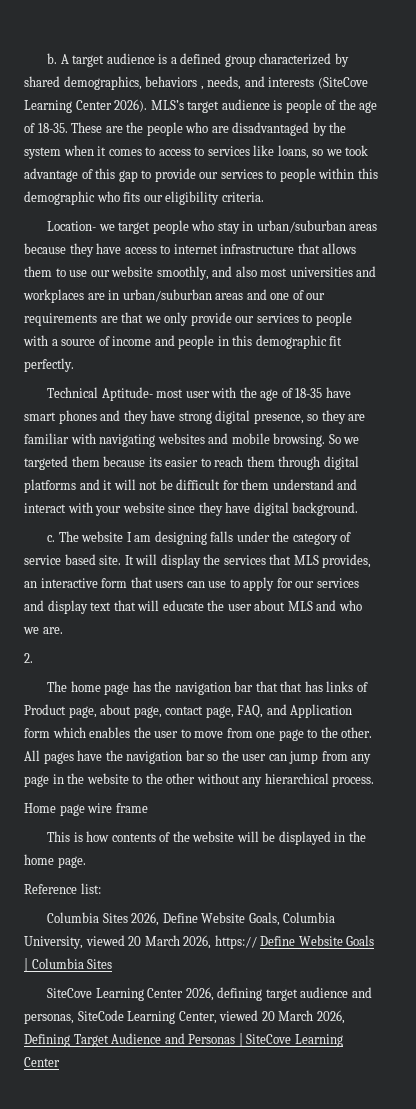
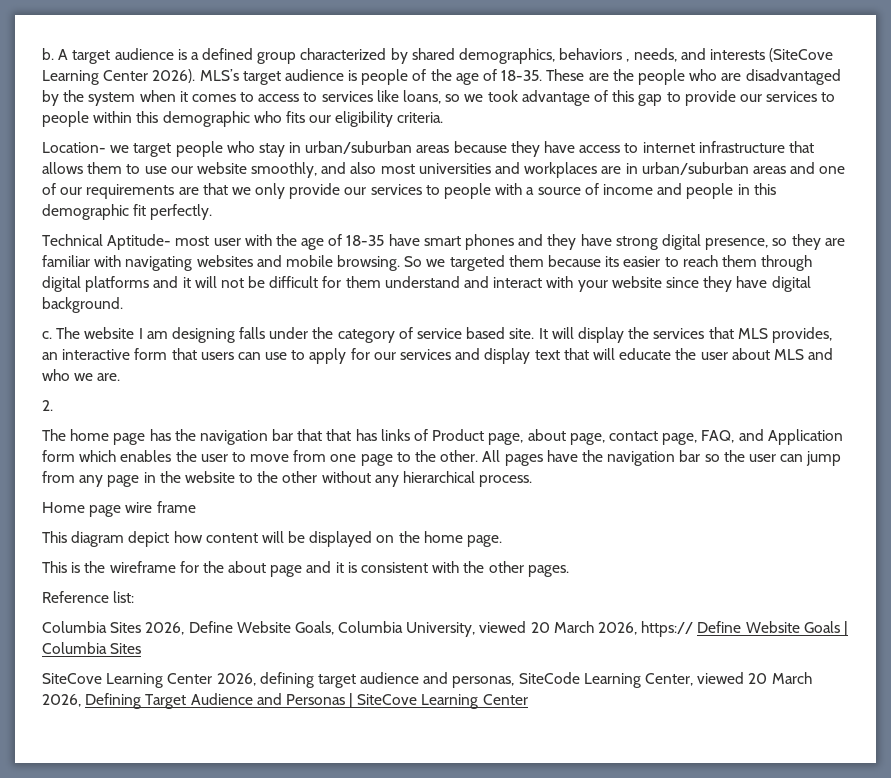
[73,831,235,842] is how contents of the website -> [71,531,258,547] diagram depict how content
[334,832,346,842] in -> [376,535,395,543] on
(86, 862) none -> [42,561,569,577] // This is the wireframe for the about page and it is consistent with the other pages.

